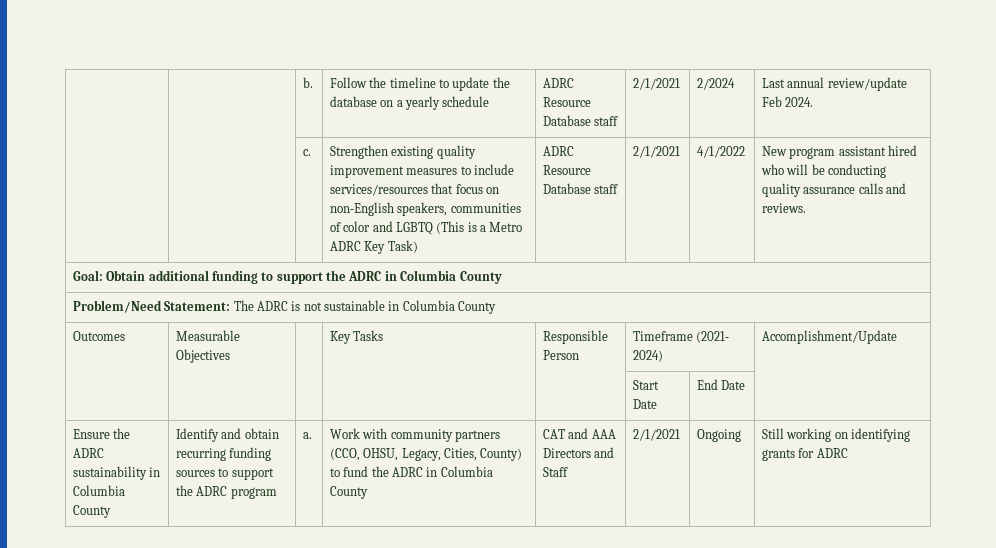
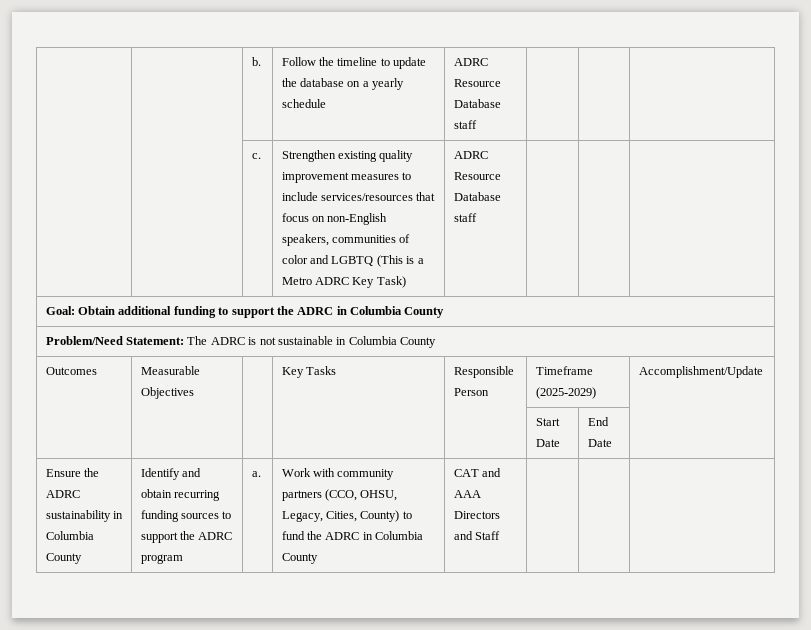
[632,78,680,90] [696,78,735,90] [761,77,907,91] [761,96,814,107] 2/1/2021 | 2/2024 | Last annual review/update Feb 2024. -> (477, 124) | |
[632,146,680,158] [696,146,745,158] [761,145,917,159] [760,164,886,178] [761,183,906,197] [761,203,806,213] 2/1/2021 | 4/1/2022 | New program assistant hired who will be conducting quality assurance calls and reviews. -> (477, 217) | |
[696,331,730,343] [632,350,663,362] (2021‐ 2024) -> [535,387,596,399] (2025-2029)
[632,429,680,441] [696,429,741,442] [761,428,910,442] [761,448,848,461] 2/1/2021 | Ongoing | Still working on identifying grants for ADRC -> (501, 535) | |

